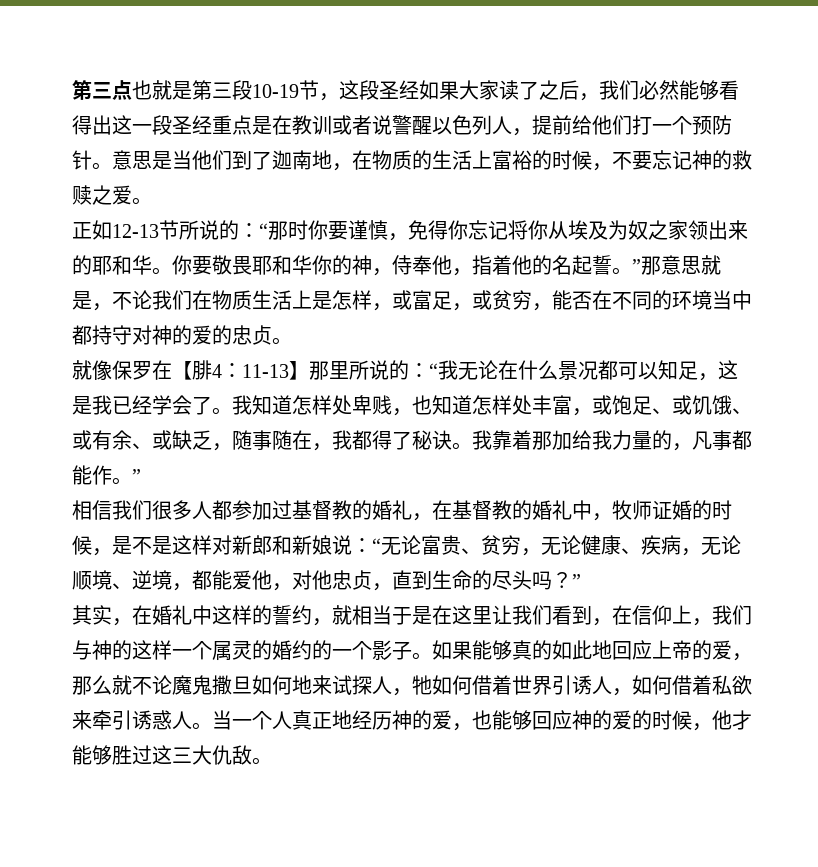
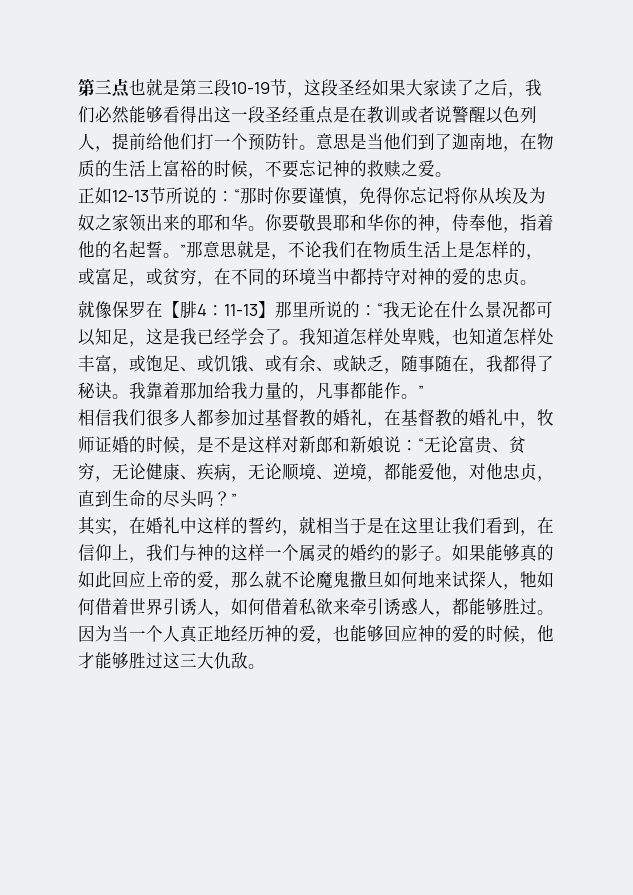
(372, 300) none -> [509,241,526,258] 的
[552,290,592,310] 能否 -> (214, 284) none
[332,641,372,660] 一个 -> (401, 552) none
[592,640,612,659] 地 -> (112, 579) none
[192,722,212,730] 。 -> [435,598,554,617] [78,625,112,642] ，都能够胜过。因为

